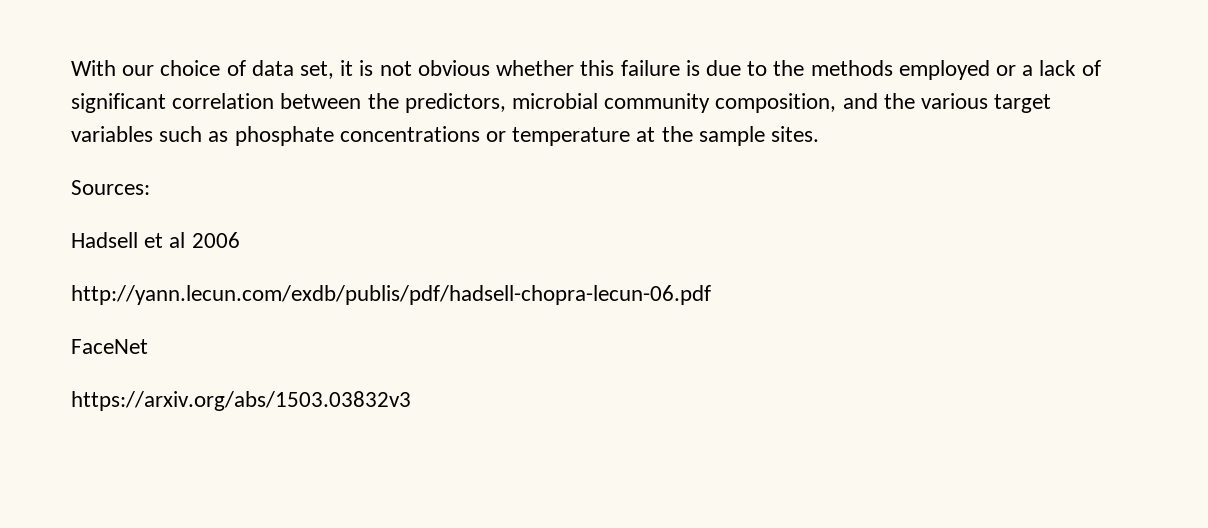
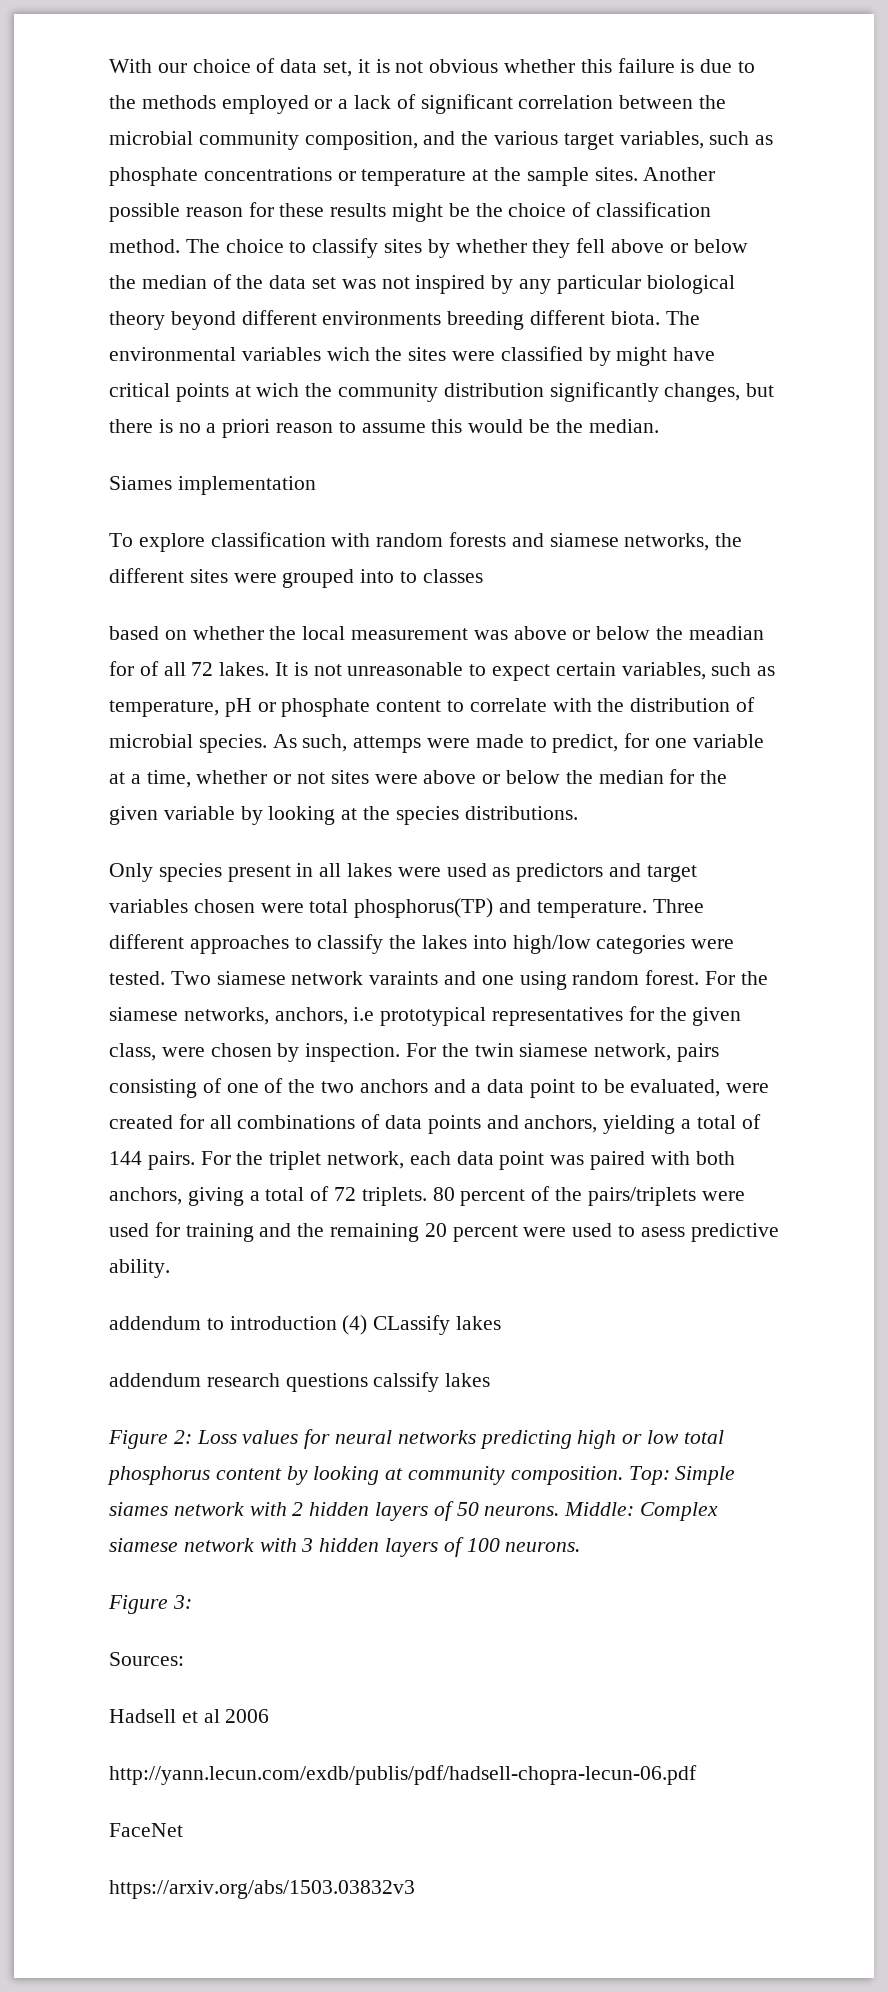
[404,93,506,113] predictors, -> (727, 102) none
[71,126,153,142] variables -> [619,131,704,149] variables,
(820, 134) none -> [643,167,716,181] [109,202,712,222] [109,238,748,258] [109,274,735,294] [109,310,700,330] [109,346,716,366] [109,382,775,402] [109,419,659,438] [109,476,316,495] [109,532,743,552] [109,568,483,588] [109,626,764,640] [109,661,776,681] [109,697,756,717] [109,733,764,753] [109,769,728,788] [109,806,578,825] [109,863,697,882] [109,898,704,918] [109,934,735,954] [109,970,768,990] [109,1006,742,1026] [109,1043,720,1062] [109,1078,770,1098] [109,1114,761,1134] [109,1151,735,1170] [109,1186,745,1206] [109,1222,779,1242] [109,1259,170,1278] [109,1315,502,1335] [109,1372,491,1392] [108,1429,724,1449] [107,1466,736,1485] [109,1501,719,1521] [109,1537,581,1557] [108,1595,192,1614] Another possible reason for these results might be the choice of classification method. The choice to classify sites by whether they fell above or below the median of the data set was not inspired by any particular biological theory beyond different environments breeding different biota. The environmental variables wich the sites were classified by might have critical points at wich the community distribution significantly changes, but there is no a priori reason to assume this would be the median. // Siames implementation // To explore classification with random forests and siamese networks, the different sites were grouped into to classes // based on whether the local measurement was above or below the meadian for of all 72 lakes. It is not unreasonable to expect certain variables, such as temperature, pH or phosphate content to correlate with the distribution of microbial species. As such, attemps were made to predict, for one variable at a time, whether or not sites were above or below the median for the given variable by looking at the species distributions. // Only species present in all lakes were used as predictors and target variables chosen were total phosphorus(TP) and temperature. Three different approaches to classify the lakes into high/low categories were tested. Two siamese network varaints and one using random forest. For the siamese networks, anchors, i.e prototypical representatives for the given class, were chosen by inspection. For the twin siamese network, pairs consisting of one of the two anchors and a data point to be evaluated, were created for all combinations of data points and anchors, yielding a total of 144 pairs. For the triplet network, each data point was paired with both anchors, giving a total of 72 triplets. 80 percent of the pairs/triplets were used for training and the remaining 20 percent were used to asess predictive ability. // addendum to introduction (4) CLassify lakes // addendum research questions calssify lakes // Figure 2: Loss values for neural networks predicting high or low total phosphorus content by looking at community composition. Top: Simple siames network with 2 hidden layers of 50 neurons. Middle: Complex siamese network with 3 hidden layers of 100 neurons. // Figure 3:

